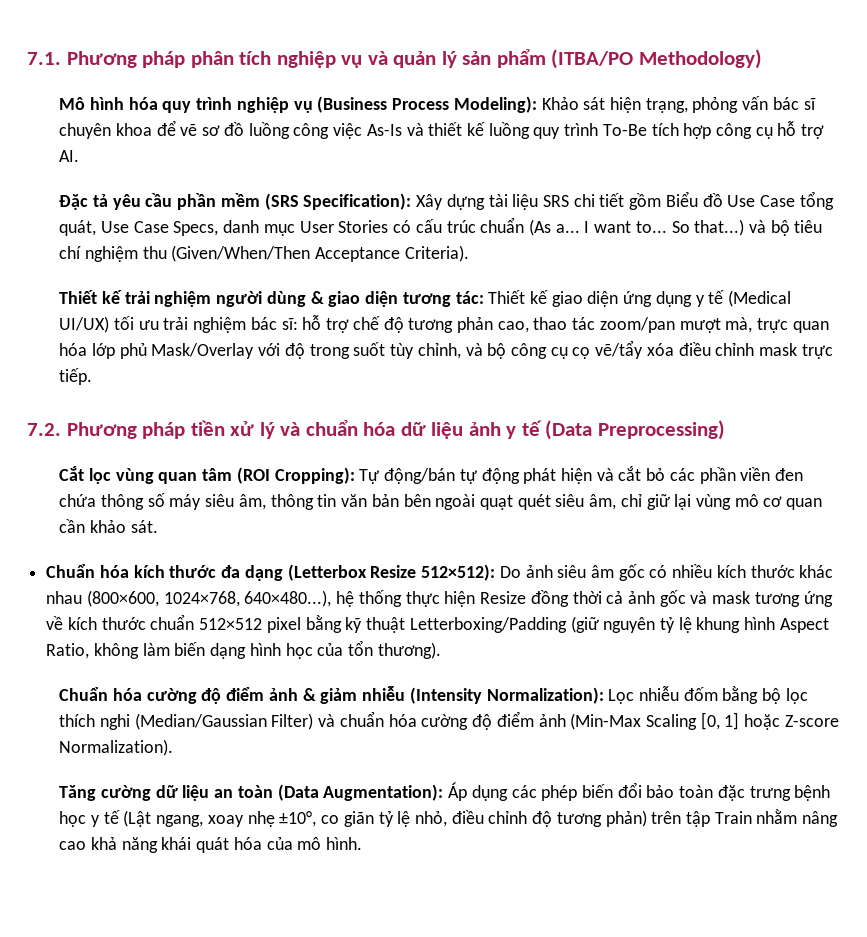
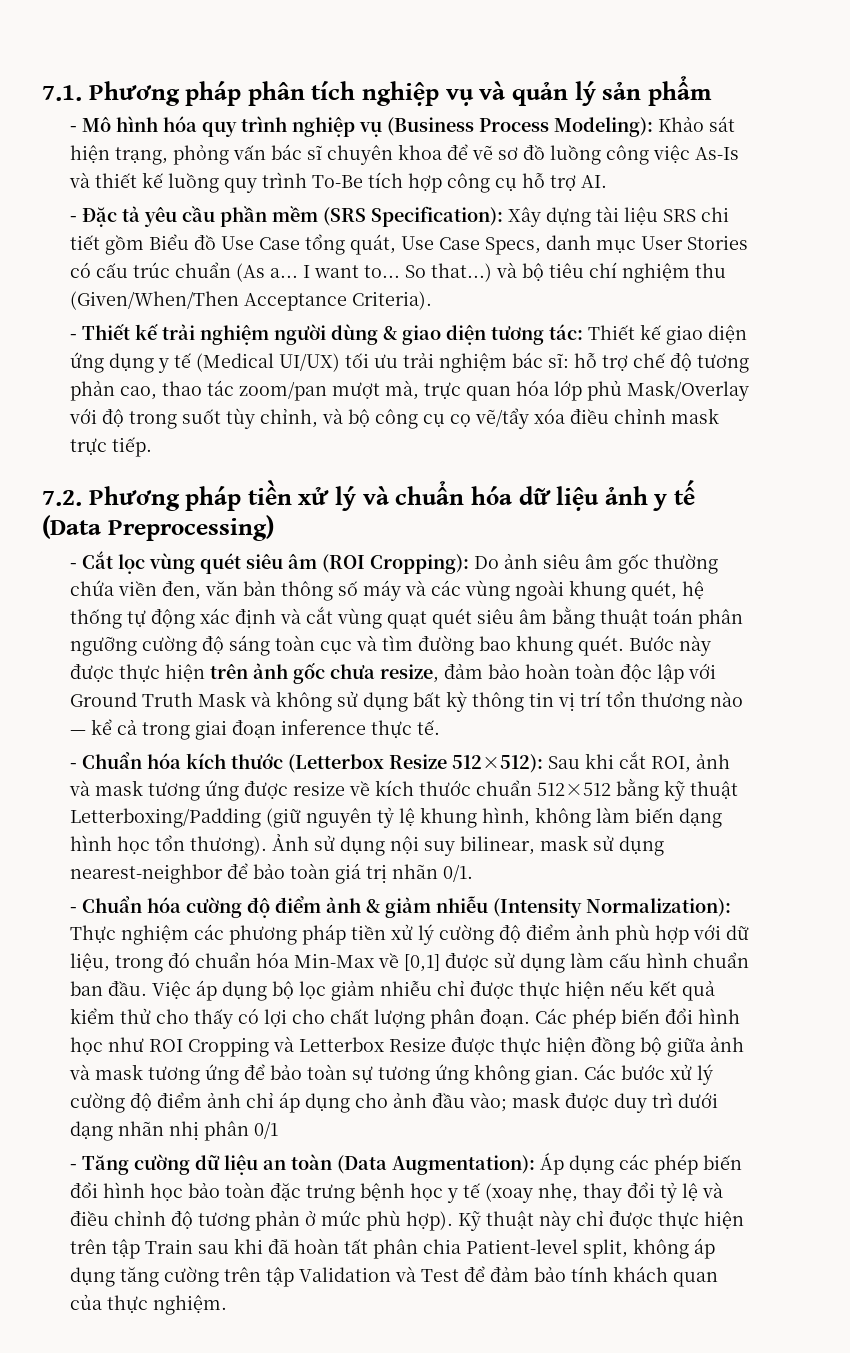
[551,49,762,69] (ITBA/PO Methodology) // -> [70,126,78,132] // -
(80, 156) none -> [70,216,78,222] -
(469, 253) none -> [70,334,78,340] -
(726, 430) none -> [70,563,78,569] -
[158,466,804,484] [59,493,823,510] [59,519,158,533] [46,564,496,581] quan tâm (ROI Cropping): Tự động/bán tự động phát hiện và cắt bỏ các phần viền đen chứa thông số máy siêu âm, thông tin văn bản bên ngoài quạt quét siêu âm, chỉ giữ lại vùng mô cơ quan cần khảo sát. // Chuẩn hóa kích thước đa dạng (Letterbox Resize 512×512): -> [200,553,470,574] quét siêu âm (ROI Cropping):
[649,564,834,578] [46,590,833,607] có nhiều kích thước khác nhau (800×600, 1024×768, 640×480...), hệ thống thực hiện Resize đồng thời cả ảnh gốc và mask tương ứng -> [654,553,719,574] [70,580,705,601] [70,606,744,629] [70,635,712,656] [70,663,717,684] [70,691,744,712] [70,719,441,740] [70,751,731,773] [69,780,346,801] thường chứa viền đen, văn bản thông số máy và các vùng ngoài khung quét, hệ thống tự động xác định và cắt vùng quạt quét siêu âm bằng thuật toán phân ngưỡng cường độ sáng toàn cục và tìm đường bao khung quét. Bước này được thực hiện trên ảnh gốc chưa resize, đảm bảo hoàn toàn độc lập với Ground Truth Mask và không sử dụng bất kỳ thông tin vị trí tổn thương nào — kể cả trong giai đoạn inference thực tế. // - Chuẩn hóa kích thước (Letterbox Resize 512×512): Sau khi cắt ROI, ảnh và mask tương ứng được resize
[266,617,301,633] pixel -> (612, 789) none
[744,617,829,633] [46,643,90,659] hình Aspect Ratio, -> [482,807,531,827] hình,
[317,643,344,656] của -> (151, 845) none
(441, 650) // -> [272,834,665,856] [70,863,474,884] [70,907,78,913] Ảnh sử dụng nội suy bilinear, mask sử dụng nearest-neighbor để bảo toàn giá trị nhãn 0/1. // -
[608,686,808,704] [59,711,839,730] [59,739,174,756] Lọc nhiễu đốm bằng bộ lọc thích nghi (Median/Gaussian Filter) và chuẩn hóa cường độ điểm ảnh (Min-Max Scaling [0, 1] hoặc Z-score Normalization). // -> [70,924,750,945] [70,952,750,973] [70,980,716,1001] [70,1008,741,1029] [70,1036,745,1057] [69,1064,714,1085] [70,1092,719,1113] [70,1121,279,1141] [70,1164,78,1170] Thực nghiệm các phương pháp tiền xử lý cường độ điểm ảnh phù hợp với dữ liệu, trong đó chuẩn hóa Min-Max về [0,1] được sử dụng làm cấu hình chuẩn ban đầu. Việc áp dụng bộ lọc giảm nhiễu chỉ được thực hiện nếu kết quả kiểm thử cho thấy có lợi cho chất lượng phân đoạn. Các phép biến đổi hình học như ROI Cropping và Letterbox Resize được thực hiện đồng bộ giữa ảnh và mask tương ứng để bảo toàn sự tương ứng không gian. Các bước xử lý cường độ điểm ảnh chỉ áp dụng cho ảnh đầu vào; mask được duy trì dưới dạng nhãn nhị phân 0/1 // -
(642, 790) none -> [103,1182,184,1202] hình học
[123,810,447,827] (Lật ngang, xoay nhẹ ±10°, co giãn tỷ lệ nhỏ, -> [485,1182,724,1203] (xoay nhẹ, thay đổi tỷ lệ và
[605,809,839,827] [59,837,363,853] phản) trên tập Train nhằm nâng cao khả năng khái quát hóa của mô hình. -> [255,1210,745,1231] [70,1238,716,1259] [70,1266,719,1287] [70,1294,228,1315] phản ở mức phù hợp). Kỹ thuật này chỉ được thực hiện trên tập Train sau khi đã hoàn tất phân chia Patient-level split, không áp dụng tăng cường trên tập Validation và Test để đảm bảo tính khách quan của thực nghiệm.

